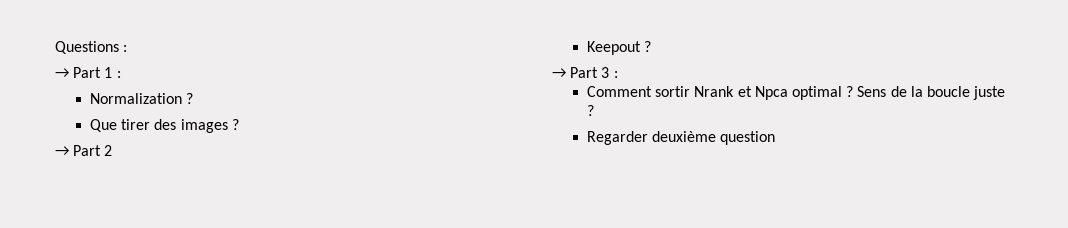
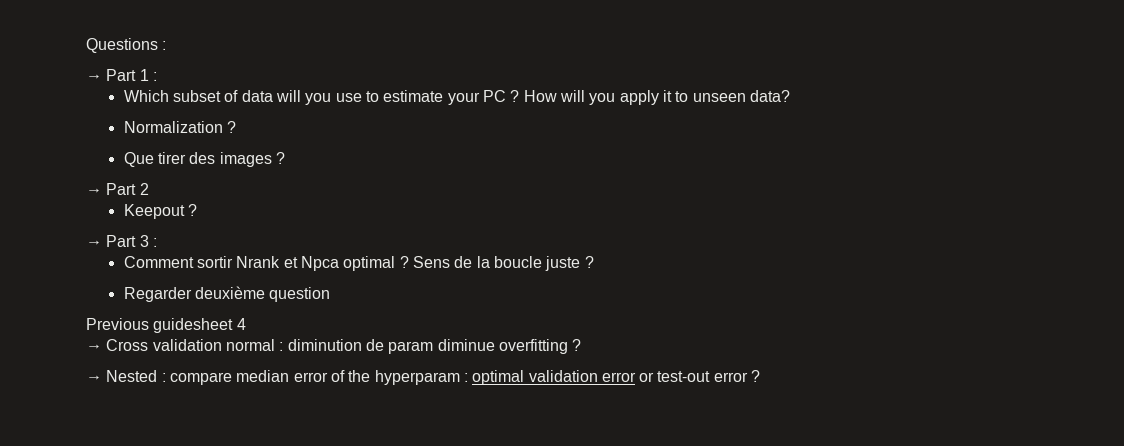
(121, 74) none -> [123,90,790,105] // Which subset of data will you use to estimate your PC ? How will you apply it to unseen data?
(776, 138) none -> [86,318,246,333] [86,339,582,354] [86,370,761,385] // Previous guidesheet 4 // → Cross validation normal : diminution de param diminue overfitting ? // → Nested : compare median error of the hyperparam : optimal validation error or test-out error ?

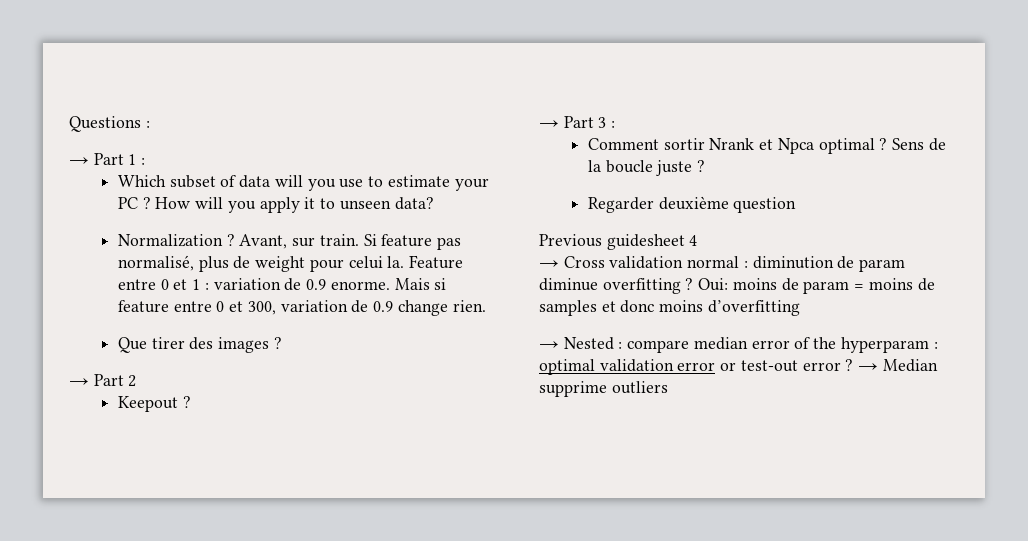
(237, 127) none -> [239,234,462,250] [118,255,464,272] [118,278,447,291] [118,300,486,316] Avant, sur train. Si feature pas normalisé, plus de weight pour celui la. Feature entre 0 et 1 : variation de 0.9 enorme. Mais si feature entre 0 et 300, variation de 0.9 change rien.
(582, 345) none -> [698,278,935,294] [539,300,800,316] Oui: moins de param = moins de samples et donc moins d’overfitting
(761, 376) none -> [858,359,938,372] [539,381,668,397] → Median supprime outliers

